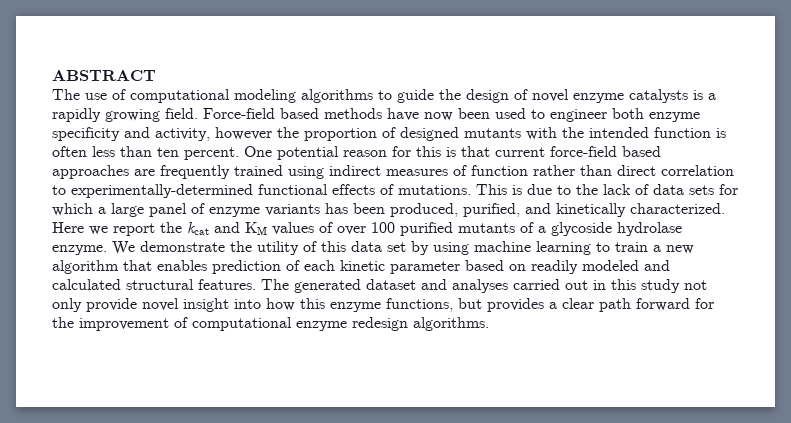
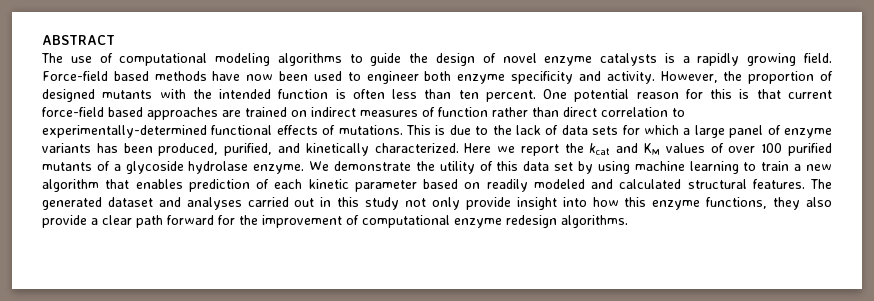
[155,127,272,141] activity, however -> [606,71,718,84] activity. However,
[160,165,324,179] frequently trained using -> [245,107,307,117] trained on
[142,298,179,311] novel -> (511, 203) none
[458,298,544,312] but provides -> [773,197,833,210] [42,215,87,228] they also provide

